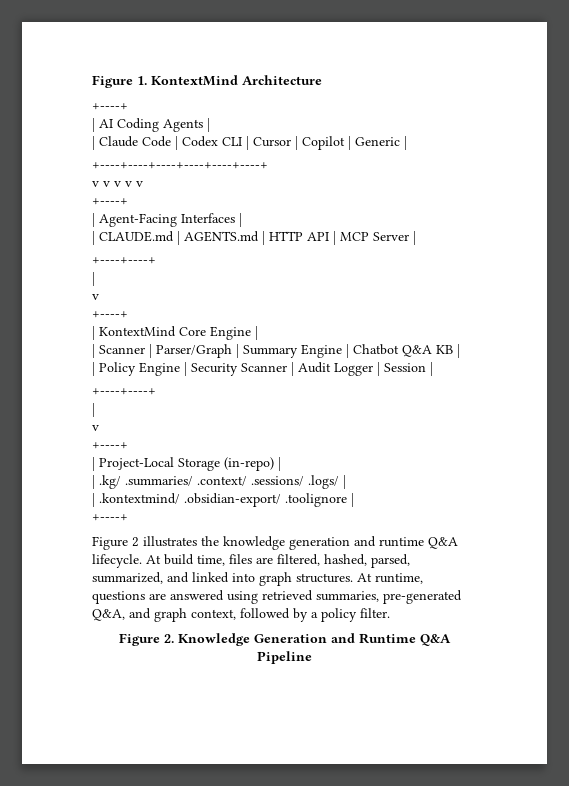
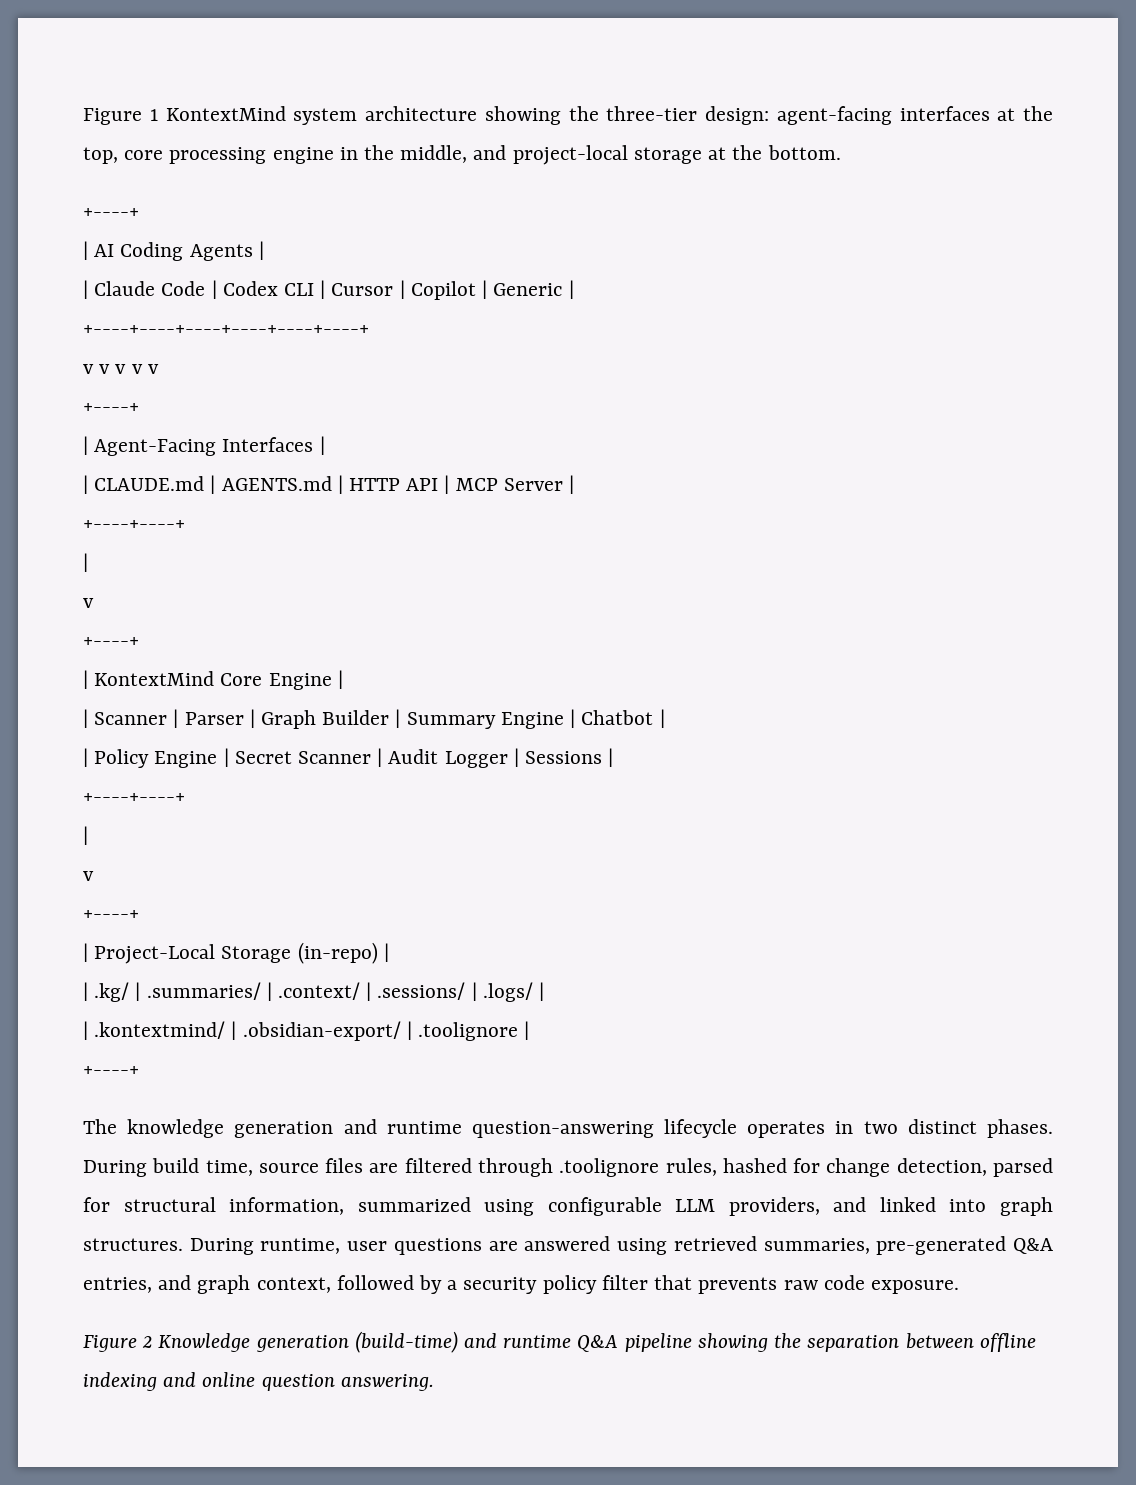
[92,75,322,88] Figure 1. KontextMind Architecture -> [83,106,1053,125] [83,145,841,165] Figure 1 KontextMind system architecture showing the three-tier design: agent-facing interfaces at the top, core processing engine in the middle, and project-local storage at the bottom.
[156,344,232,358] Parser/Graph -> [184,709,390,729] Parser | Graph Builder
[402,345,453,357] Q&A KB -> (654, 717) none
[191,363,238,376] Security -> [234,751,292,764] Secret
[384,363,426,372] Session -> [525,751,603,764] Sessions
[125,476,304,486] .summaries/ .context/ .sessions/ -> [135,982,477,1001] | .summaries/ | .context/ | .sessions/ |
[184,493,281,507] .obsidian-export/ -> [231,1021,412,1041] | .obsidian-export/ |
[92,536,458,550] [92,554,161,568] Figure 2 illustrates the knowledge generation and runtime Q&A lifecycle. At -> [83,1119,1053,1138] [83,1160,147,1177] The knowledge generation and runtime question-answering lifecycle operates in two distinct phases. During
(225, 560) none -> [258,1163,319,1173] source
[277,554,410,568] [92,572,163,584] filtered, hashed, parsed, summarized, -> [404,1158,1054,1177] [83,1197,820,1216] filtered through .toolignore rules, hashed for change detection, parsed for structural information, summarized using configurable LLM providers,
[357,573,423,584] At runtime, -> [189,1238,388,1255] During runtime, user
[92,609,125,621] Q&A, -> [1013,1238,1054,1254] [83,1277,152,1293] Q&A entries,
[321,608,390,622] [119,633,451,646] [257,651,312,664] policy filter. // Figure 2. Knowledge Generation and Runtime Q&A Pipeline -> [463,1275,959,1294] [83,1331,1036,1353] [83,1372,434,1391] security policy filter that prevents raw code exposure. // Figure 2 Knowledge generation (build-time) and runtime Q&A pipeline showing the separation between offline indexing and online question answering.

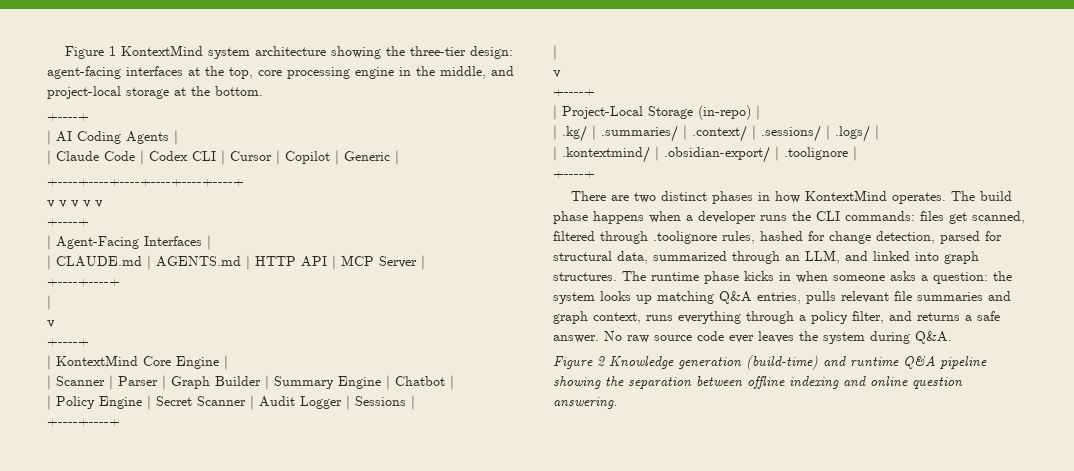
[83,1119,1053,1138] [83,1158,399,1177] The knowledge generation and runtime question-answering lifecycle operates in two distinct phases. During build time, source files are -> [571,190,1013,204] [553,211,1025,224] There are two distinct phases in how KontextMind operates. The build phase happens when a developer runs the CLI commands: files get scanned,
[229,1197,820,1216] information, summarized using configurable LLM providers, -> [617,250,840,264] data, summarized through an LLM,
[189,1236,1054,1255] [83,1275,959,1294] During runtime, user questions are answered using retrieved summaries, pre-generated Q&A entries, and graph context, followed by a security policy filter that prevents raw code exposure. -> [622,271,1012,284] [553,291,1011,304] [553,311,1000,324] [553,331,952,344] The runtime phase kicks in when someone asks a question: the system looks up matching Q&A entries, pulls relevant file summaries and graph context, runs everything through a policy filter, and returns a safe answer. No raw source code ever leaves the system during Q&A.

